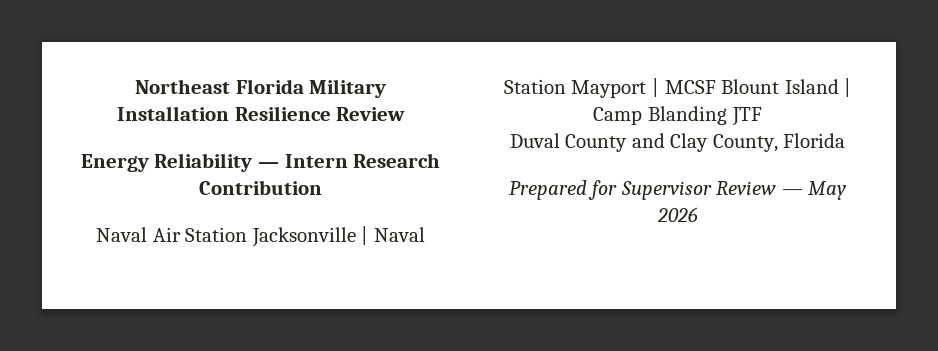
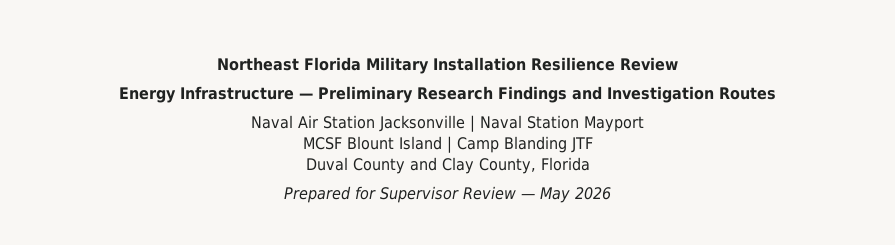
[154,153,441,172] [199,180,322,195] Reliability — Intern Research Contribution -> [180,86,776,103] Infrastructure — Preliminary Research Findings and Investigation Routes
[651,78,659,97] | -> (644, 124) //

